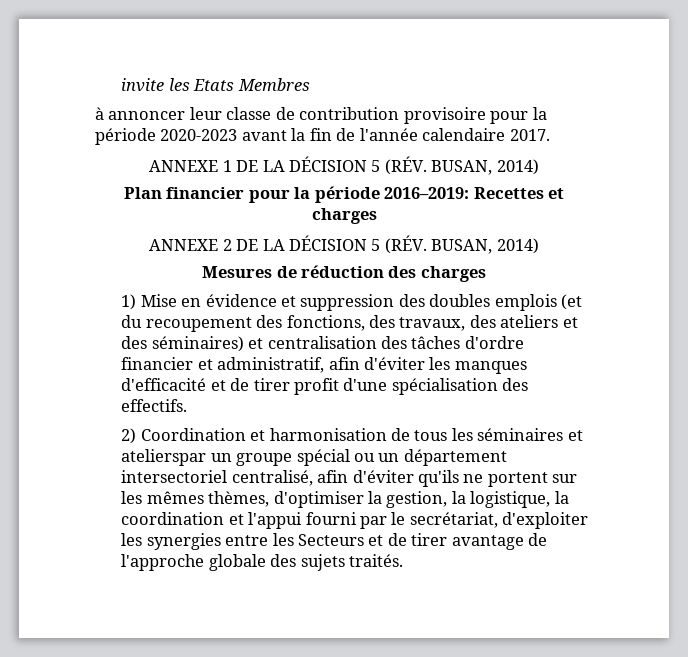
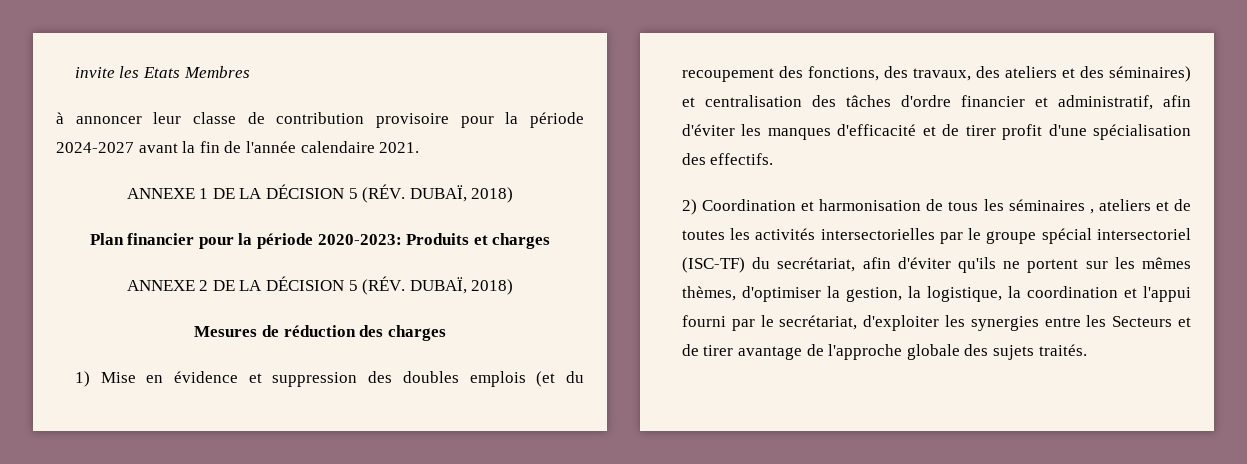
[160,129,238,141] 2020-2023 -> [56,142,134,153] 2024-2027
[509,129,550,141] 2017. -> [379,142,420,153] 2021.
[431,159,539,175] BUSAN, 2014) -> [409,185,514,203] DUBAÏ, 2018)
[384,187,544,199] 2016–2019: Recettes -> [317,233,470,245] 2020-2023: Produits
[431,238,539,254] BUSAN, 2014) -> [409,277,514,295] DUBAÏ, 2018)
[567,430,583,441] [121,449,507,466] [121,470,313,486] et atelierspar un groupe spécial ou un département intersectoriel centralisé, -> [1089,199,1191,214] [681,228,1191,244] [681,257,856,273] , ateliers et de toutes les activités intersectorielles par le groupe spécial intersectoriel (ISC-TF) du secrétariat,

